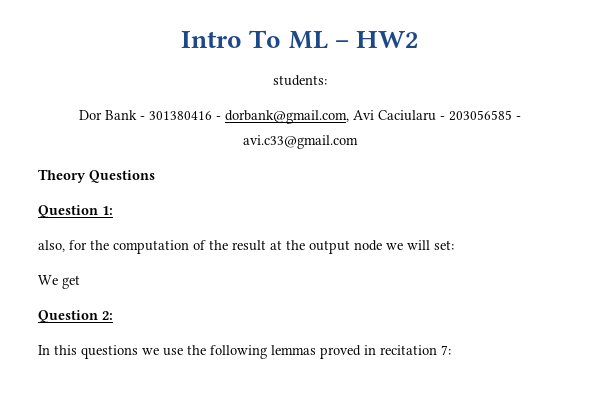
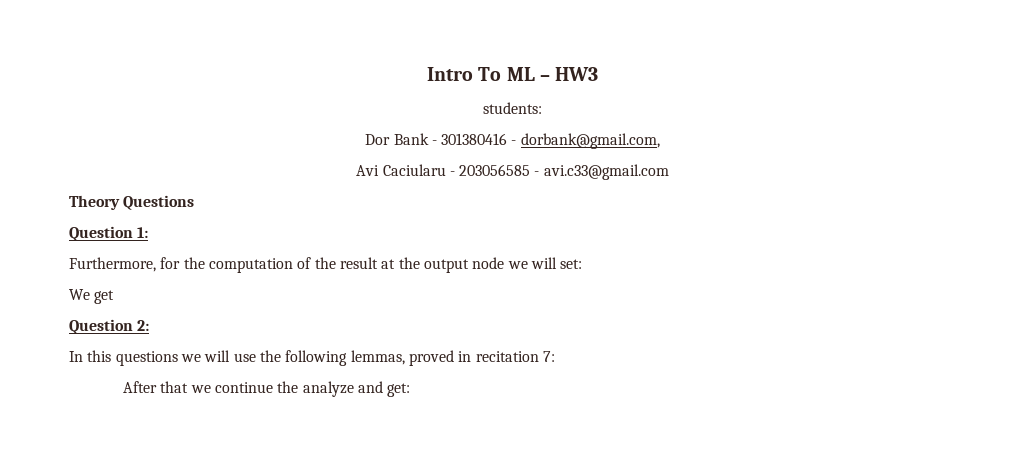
[355,31,419,48] HW2 -> [555,67,599,81] HW3
(349, 117) none -> (660, 141) //
[38,240,65,252] also, -> [69,257,156,272] Furthermore,
(159, 351) none -> [204,350,231,362] will
[271,345,316,355] lemmas -> [350,350,405,365] lemmas,
(451, 350) none -> [122,381,411,397] // After that we continue the analyze and get:

